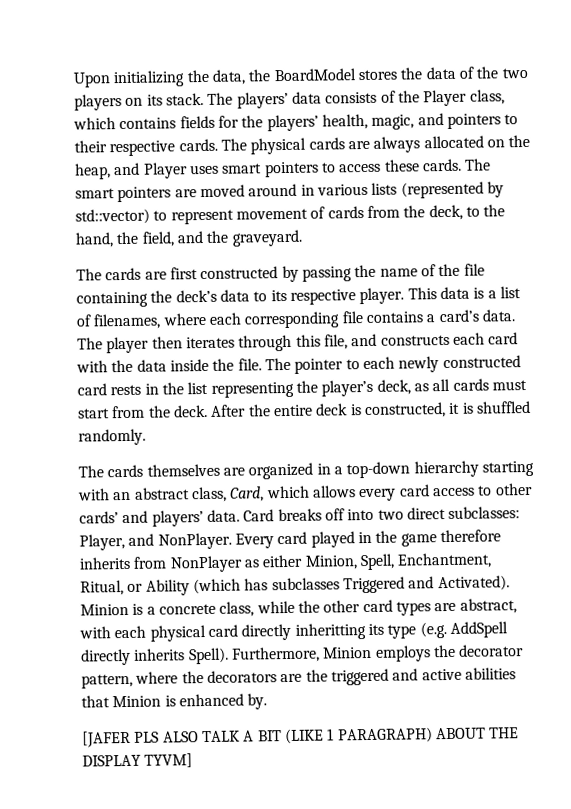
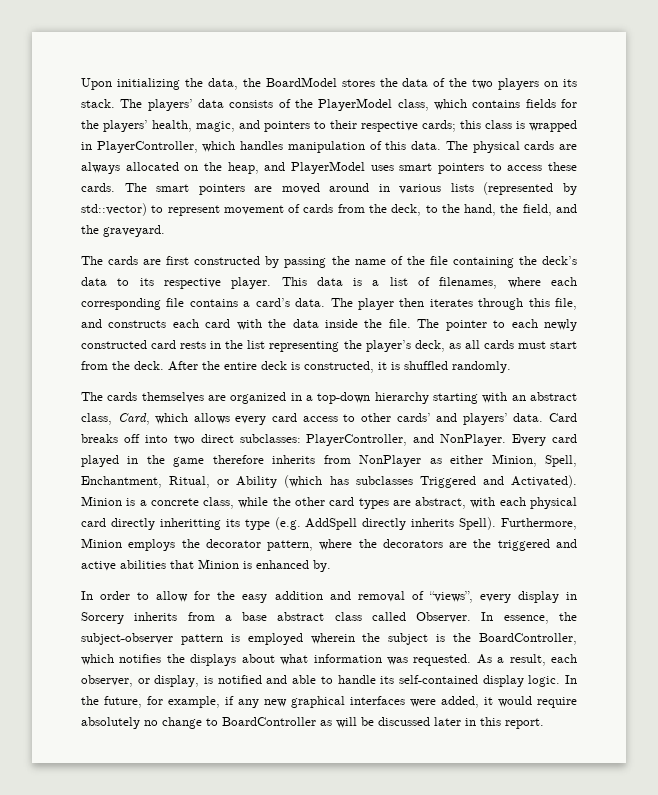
[423,89,468,107] Player -> [318,98,393,111] PlayerModel
[178,138,218,152] cards. -> [422,120,577,132] [81,141,442,153] cards; this class is wrapped in PlayerController, which handles manipulation of this data.
[142,162,188,179] Player -> [291,161,365,174] PlayerModel
[79,534,125,551] Player, -> [306,434,408,446] PlayerController,
[82,727,520,748] [82,753,194,768] [JAFER PLS ALSO TALK A BIT (LIKE 1 PARAGRAPH) ABOUT THE DISPLAY TYVM] -> [81,591,577,603] [81,612,577,624] [81,633,578,645] [81,654,578,666] [81,675,577,687] [81,696,577,708] [81,717,544,729] In order to allow for the easy addition and removal of “views”, every display in Sorcery inherits from a base abstract class called Observer. In essence, the subject-observer pattern is employed wherein the subject is the BoardController, which notifies the displays about what information was requested. As a result, each observer, or display, is notified and able to handle its self-contained display logic. In the future, for example, if any new graphical interfaces were added, it would require absolutely no change to BoardController as will be discussed later in this report.

